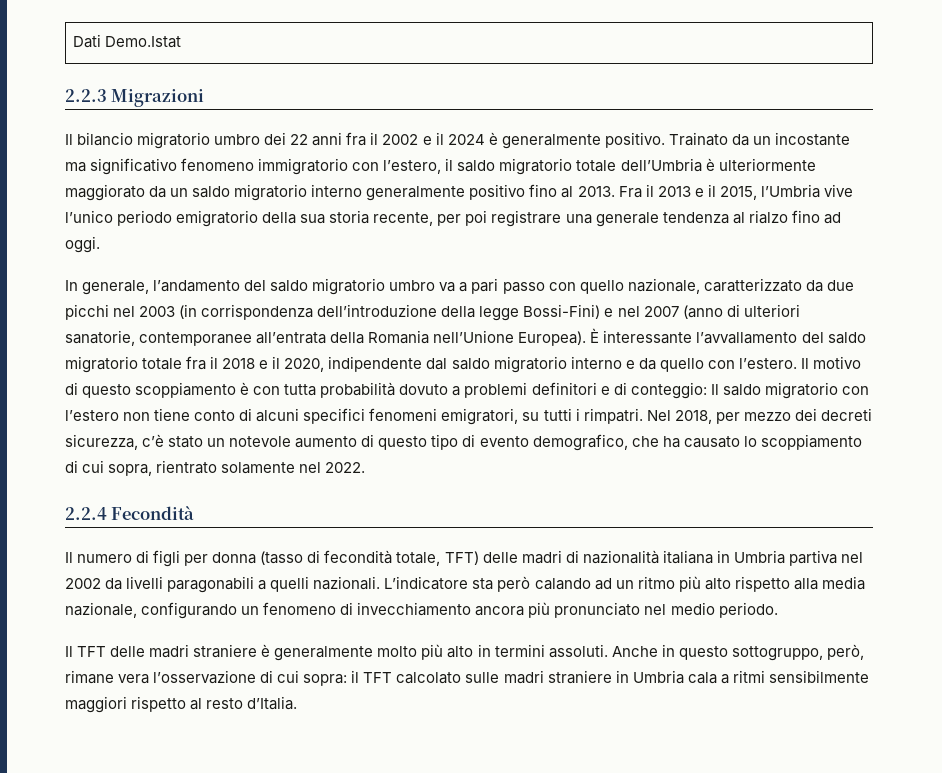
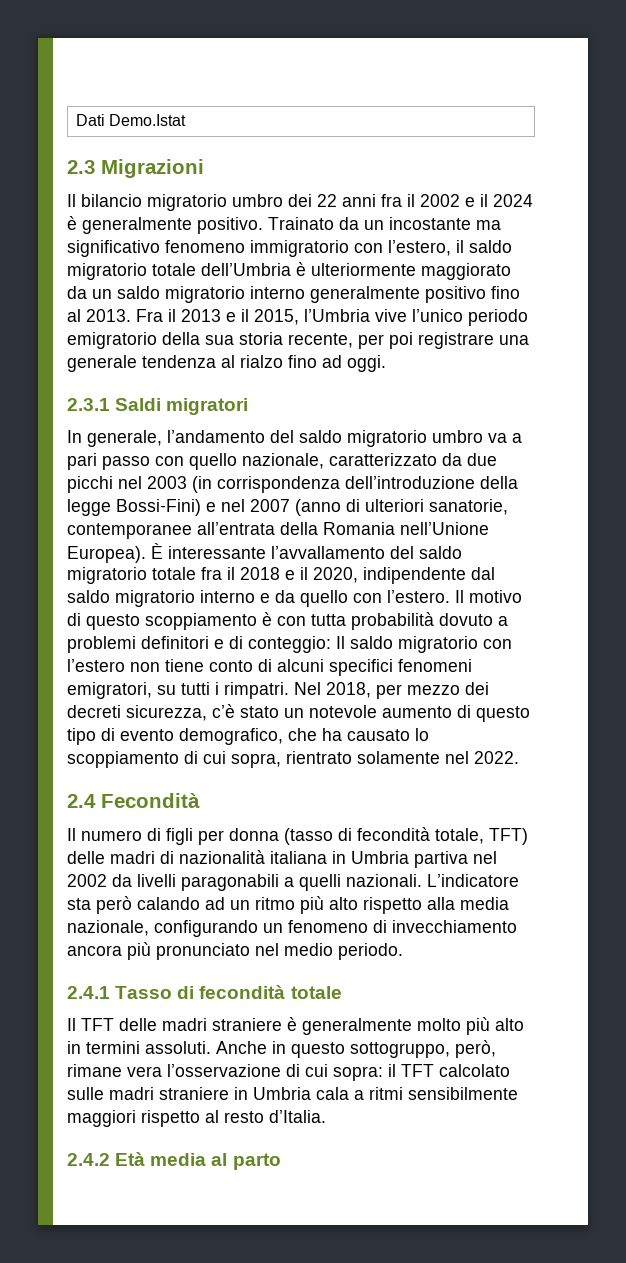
[65,89,107,102] 2.2.3 -> [67,160,95,174] 2.3
(100, 244) none -> [67,398,249,415] // 2.3.1 Saldi migratori
[65,507,107,520] 2.2.4 -> [67,794,96,808] 2.4
(778, 610) none -> [67,985,342,999] // 2.4.1 Tasso di fecondità totale
(298, 703) none -> [67,1152,281,1170] // 2.4.2 Età media al parto

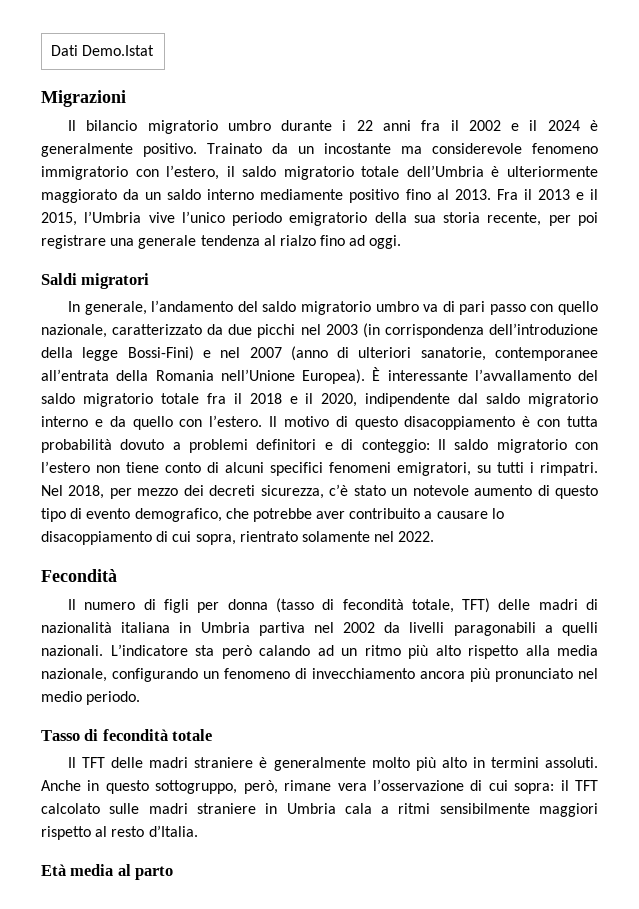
[67,160,95,174] 2.3 -> (154, 50) none
[288,194,312,207] dei -> [281,120,347,131] durante i
[67,240,160,257] significativo -> [432,143,522,154] considerevole
[165,286,420,303] migratorio interno generalmente -> [207,189,344,200] interno mediamente
[67,398,110,411] 2.3.1 -> (402, 242) none
[512,433,522,443] a -> [442,301,455,312] di
[145,613,257,630] scoppiamento -> [404,416,516,430] disacoppiamento
[322,728,429,741] [67,751,179,768] ha causato lo scoppiamento -> [252,508,504,522] [41,531,152,545] potrebbe aver contribuito a causare lo disacoppiamento
[67,794,96,808] 2.4 -> (435, 536) none
[67,986,110,999] 2.4.1 -> (141, 698) none
[67,1153,110,1166] 2.4.2 -> (198, 831) none

